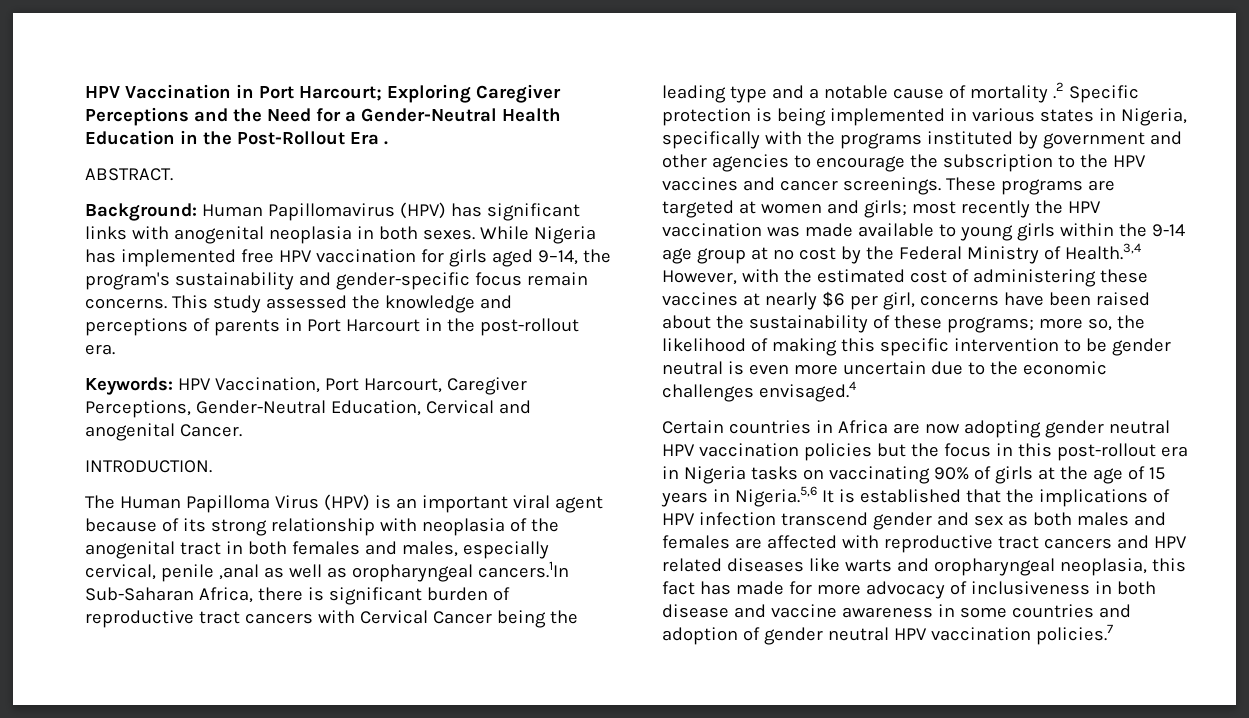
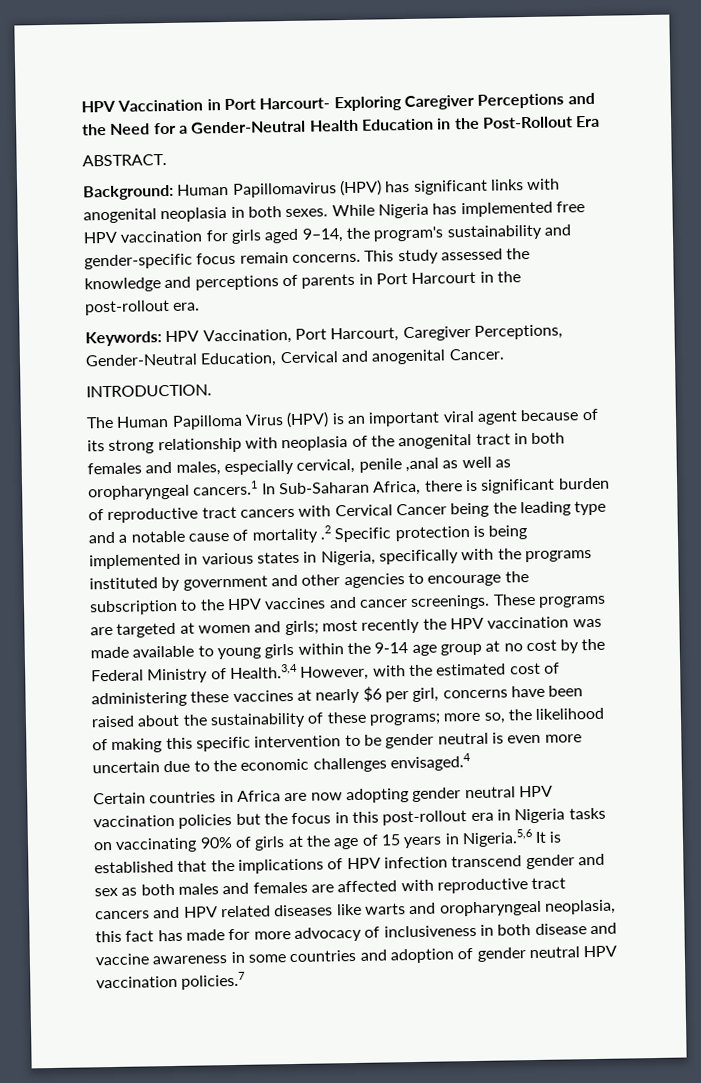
[298,86,382,101] Harcourt; -> [259,97,331,110] Harcourt-
[383,141,388,145] . -> (601, 121) none
[477,561,569,578] cancers.1In -> [192,480,276,496] cancers.1 In

